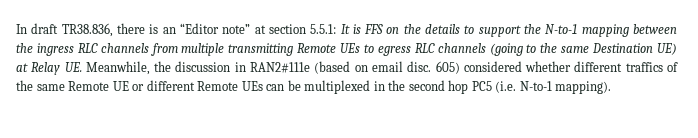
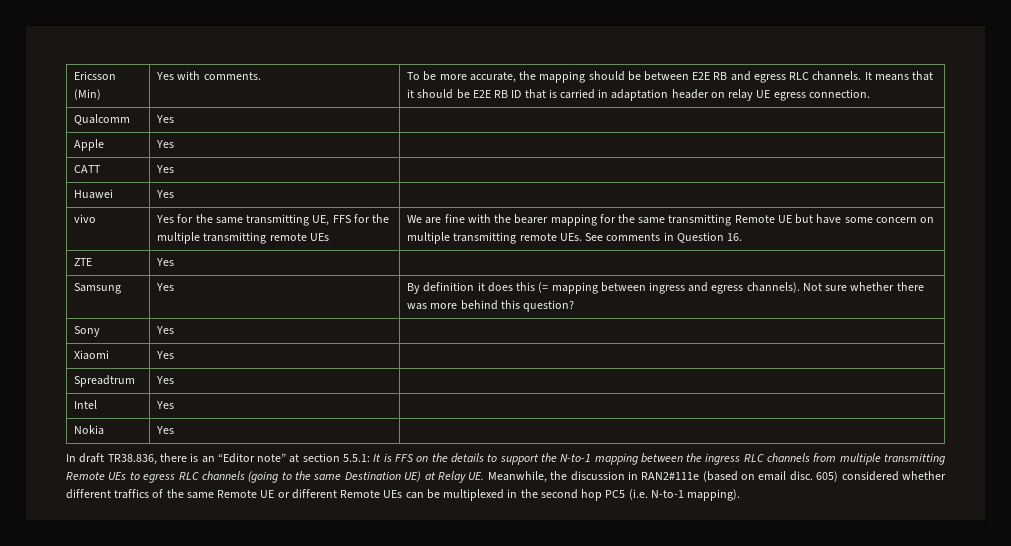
(16, 29) none -> [74,71,117,80] [74,89,102,100] [156,71,261,80] [407,71,934,83] [407,89,870,101] [74,114,131,125] [156,115,175,123] [74,139,105,151] [156,140,175,148] [74,165,102,173] [156,165,175,173] [74,189,114,199] [156,190,175,198] [74,214,97,223] [156,214,389,226] [157,232,329,244] [407,214,935,226] [407,232,742,244] [74,258,93,266] [156,258,175,266] [74,283,122,294] [156,283,175,291] [407,282,924,294] [407,300,575,312] [74,326,101,337] [156,326,175,334] [74,350,110,360] [156,351,175,359] [74,375,136,387] [156,376,175,384] [74,400,98,409] [156,401,175,409] [74,425,105,435] [156,426,175,434] Ericsson (Min) | Yes with comments. | To be more accurate, the mapping should be between E2E RB and egress RLC channels. It means that it should be E2E RB ID that is carried in adaptation header on relay UE egress connection. // Qualcomm | Yes | // Apple | Yes | // CATT | Yes | // Huawei | Yes | // vivo | Yes for the same transmitting UE, FFS for the multiple transmitting remote UEs | We are fine with the bearer mapping for the same transmitting Remote UE but have some concern on multiple transmitting remote UEs. See comments in Question 16. // ZTE | Yes | // Samsung | Yes | By definition it does this (= mapping between ingress and egress channels). Not sure whether there was more behind this question? // Sony | Yes | // Xiaomi | Yes | // Spreadtrum | Yes | // Intel | Yes | // Nokia | Yes | //

